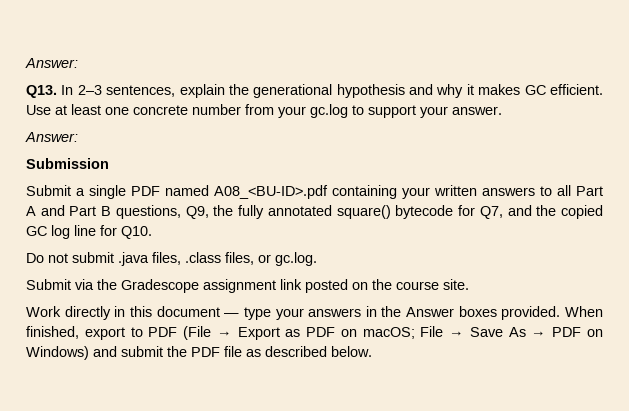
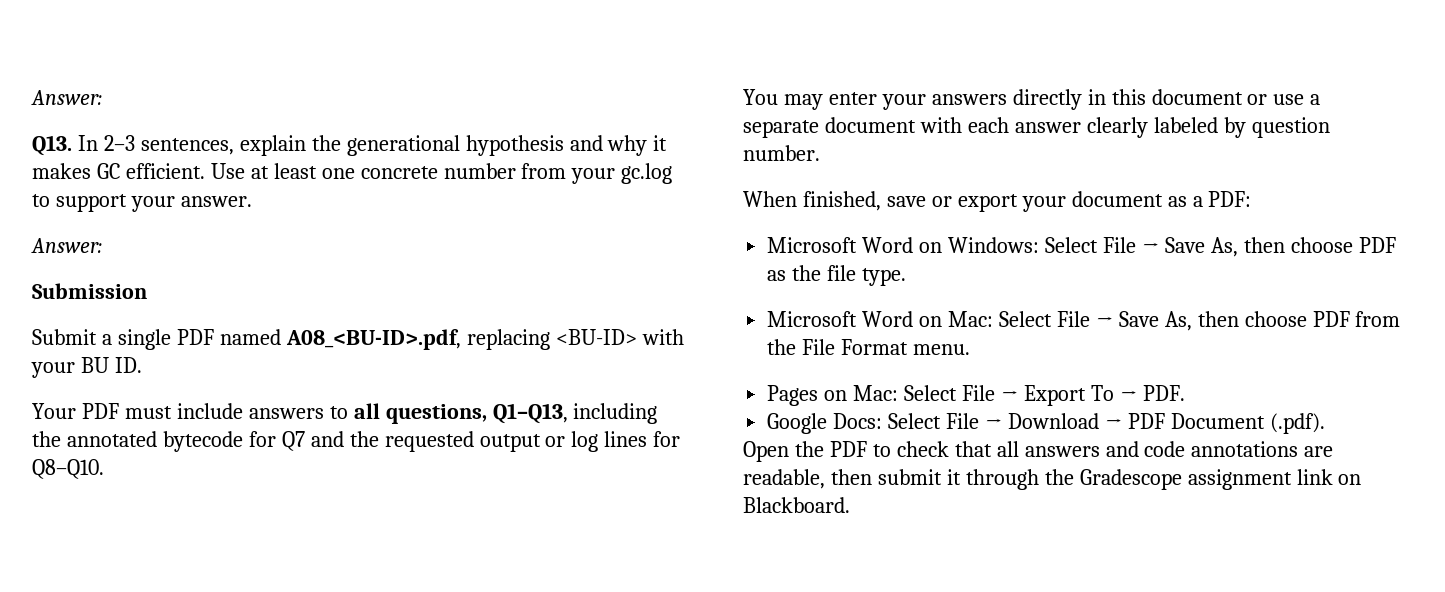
[214,185,603,199] [26,205,391,219] A08_<BU-ID>.pdf containing your written answers to all Part A and Part B questions, Q9, the fully annotated square() -> [285,329,684,350] [31,357,142,378] [32,403,658,424] [32,431,157,447] A08_<BU-ID>.pdf, replacing <BU-ID> with your BU ID. // Your PDF must include answers to all questions, Q1–Q13, including the annotated
[479,206,503,219] Q7, -> [281,431,305,451] Q7
[561,205,603,219] [26,225,152,239] [26,252,317,266] [26,279,469,293] [26,306,604,320] [26,326,603,340] [26,346,372,360] copied GC log line for Q10. // Do not submit .java files, .class files, or gc.log. // Submit via the Gradescope assignment link posted on the course site. // Work directly in this document — type your answers in the Answer boxes provided. When finished, export to PDF (File → Export as PDF on macOS; File → Save As → PDF on Windows) and submit the PDF file as described below. -> [384,431,681,452] [32,459,104,479] [743,89,1321,110] [743,117,1330,138] [743,145,820,161] [743,191,1252,212] [767,237,1396,257] [767,265,907,286] [767,311,1401,331] [767,339,971,355] [767,385,1185,406] [767,413,1325,434] [743,441,1334,462] [743,469,1362,490] [743,497,850,513] requested output or log lines for Q8–Q10. // You may enter your answers directly in this document or use a separate document with each answer clearly labeled by question number. // When finished, save or export your document as a PDF: // Microsoft Word on Windows: Select File → Save As, then choose PDF as the file type. // Microsoft Word on Mac: Select File → Save As, then choose PDF from the File Format menu. // Pages on Mac: Select File → Export To → PDF. // Google Docs: Select File → Download → PDF Document (.pdf). // Open the PDF to check that all answers and code annotations are readable, then submit it through the Gradescope assignment link on Blackboard.

